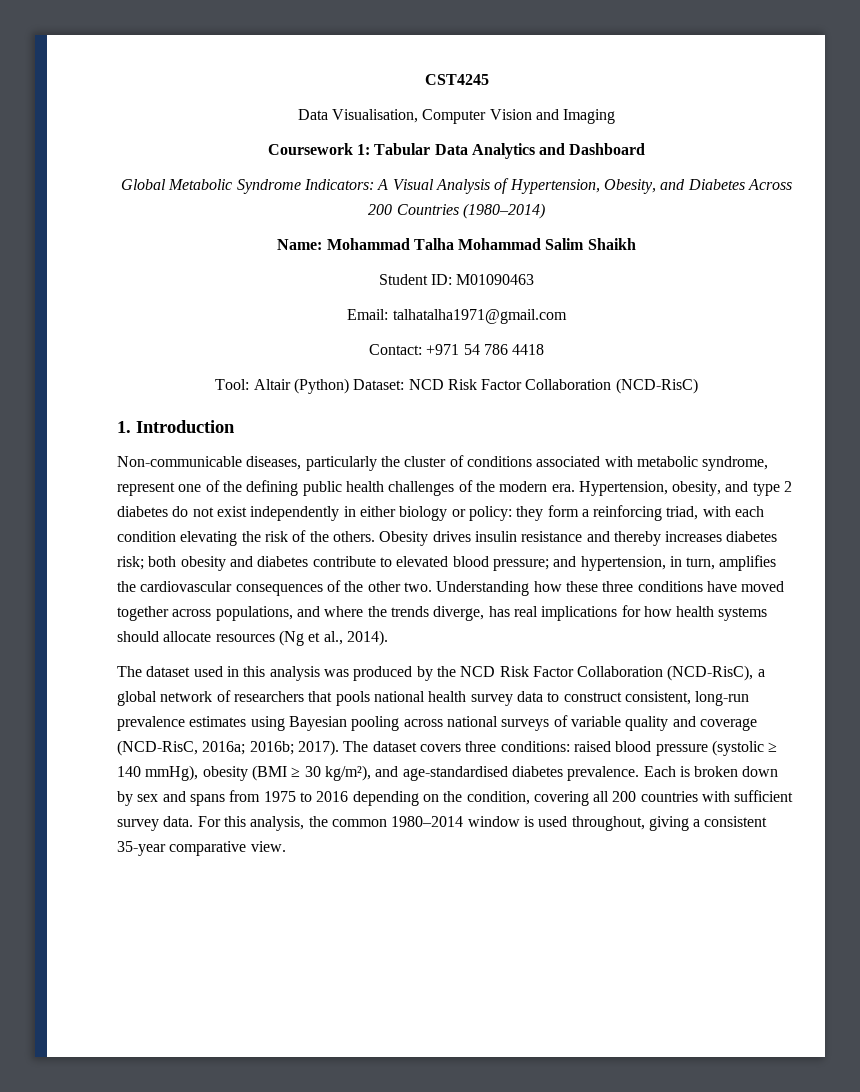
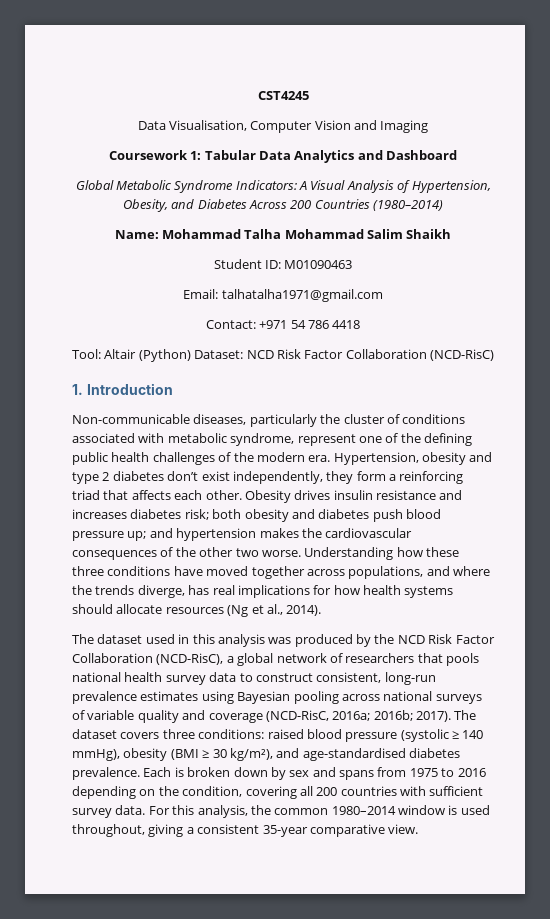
[672,481,722,496] obesity, -> [422,452,466,465] obesity
[172,505,765,521] [117,530,375,546] do not exist independently in either biology or policy: they form a reinforcing triad, with each condition elevating the risk of the others. -> [167,471,464,484] [72,490,242,500] don’t exist independently, they form a reinforcing triad that affects each other.
[613,531,661,546] thereby -> (463, 495) none
[312,555,777,571] contribute to elevated blood pressure; and hypertension, in turn, amplifies -> [372,509,441,522] [72,528,299,541] push blood pressure up; and hypertension makes
[403,582,432,592] two. -> [235,548,301,557] two worse.

